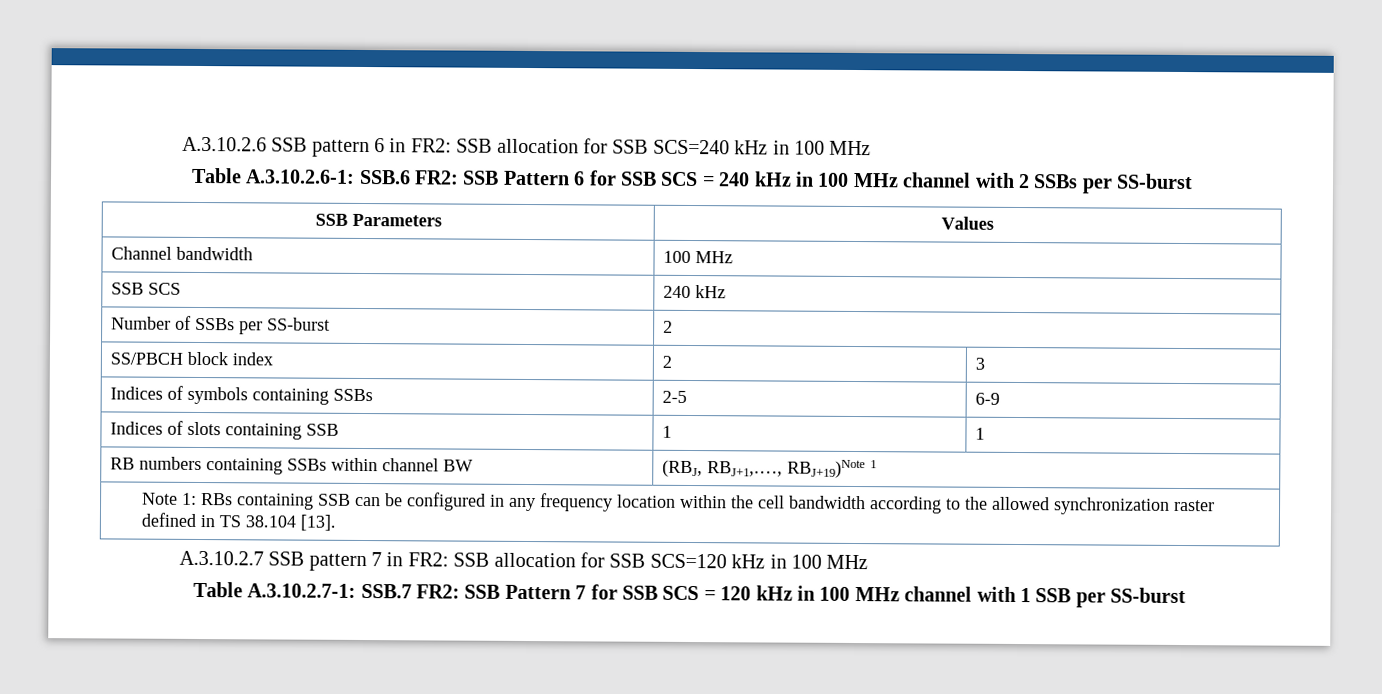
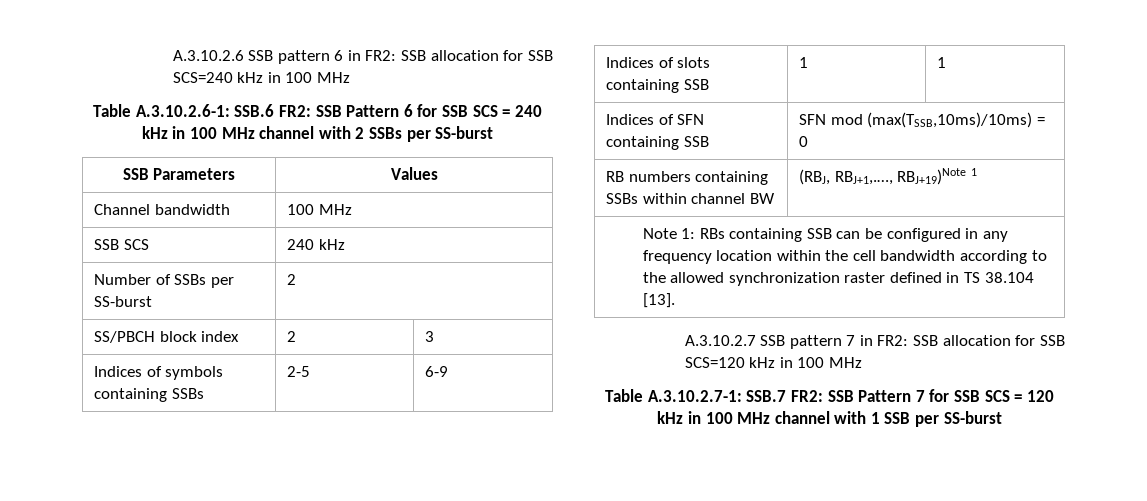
(986, 433) none -> [606,114,705,125] [606,136,709,150] [799,112,1046,128] [799,136,809,147] // Indices of SFN containing SSB | SFN mod (max(TSSB,10ms)/10ms) = 0

